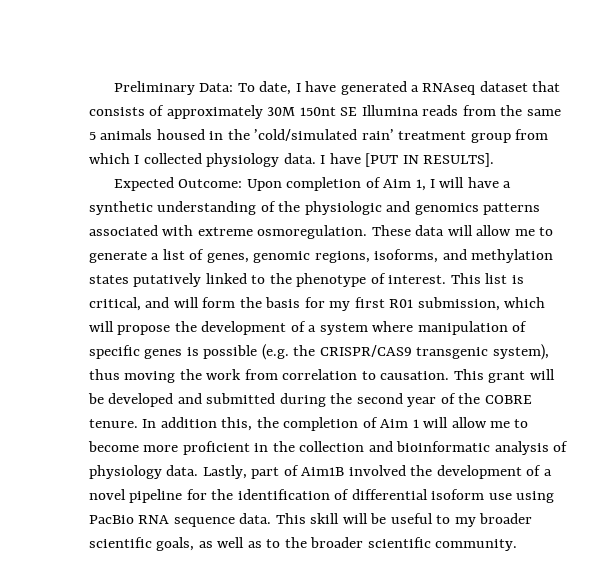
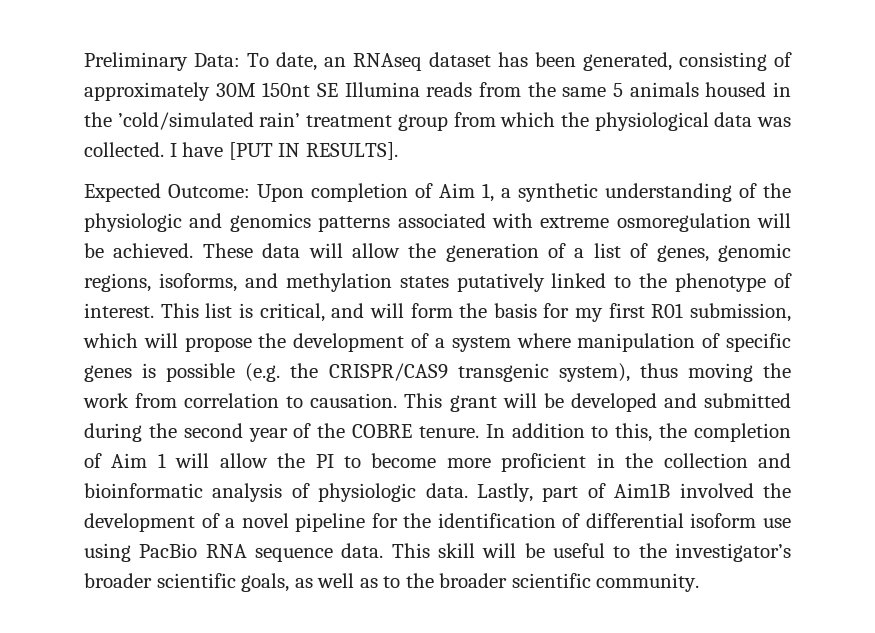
[295,81,561,95] [89,107,145,116] I have generated a RNAseq dataset that consists -> [324,52,767,71] an RNAseq dataset has been generated, consisting
[134,153,316,167] I collected physiology data. -> [560,112,791,131] [84,142,164,157] the physiological data was collected.
[429,177,499,188] I will have -> (494, 192) none
[257,225,368,239] osmoregulation. -> [616,213,791,232] [84,243,194,258] osmoregulation will be achieved.
[514,227,554,236] [89,251,147,263] me to generate -> [408,243,567,262] the generation of
(217, 422) none -> [591,426,609,438] to
[490,421,511,428] me -> [277,453,334,468] the PI
[89,465,162,479] physiology -> [318,483,417,502] physiologic
[454,517,476,527] my -> [638,543,792,562] the investigator’s

